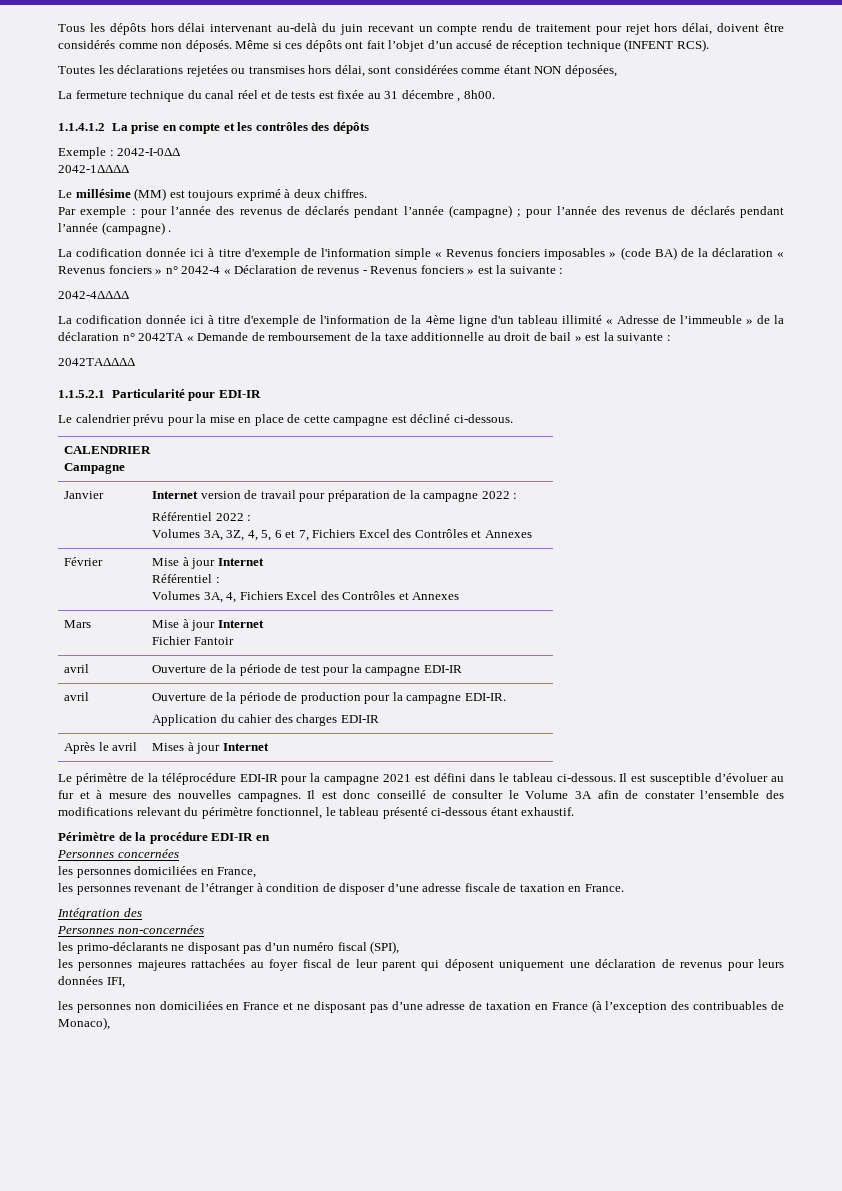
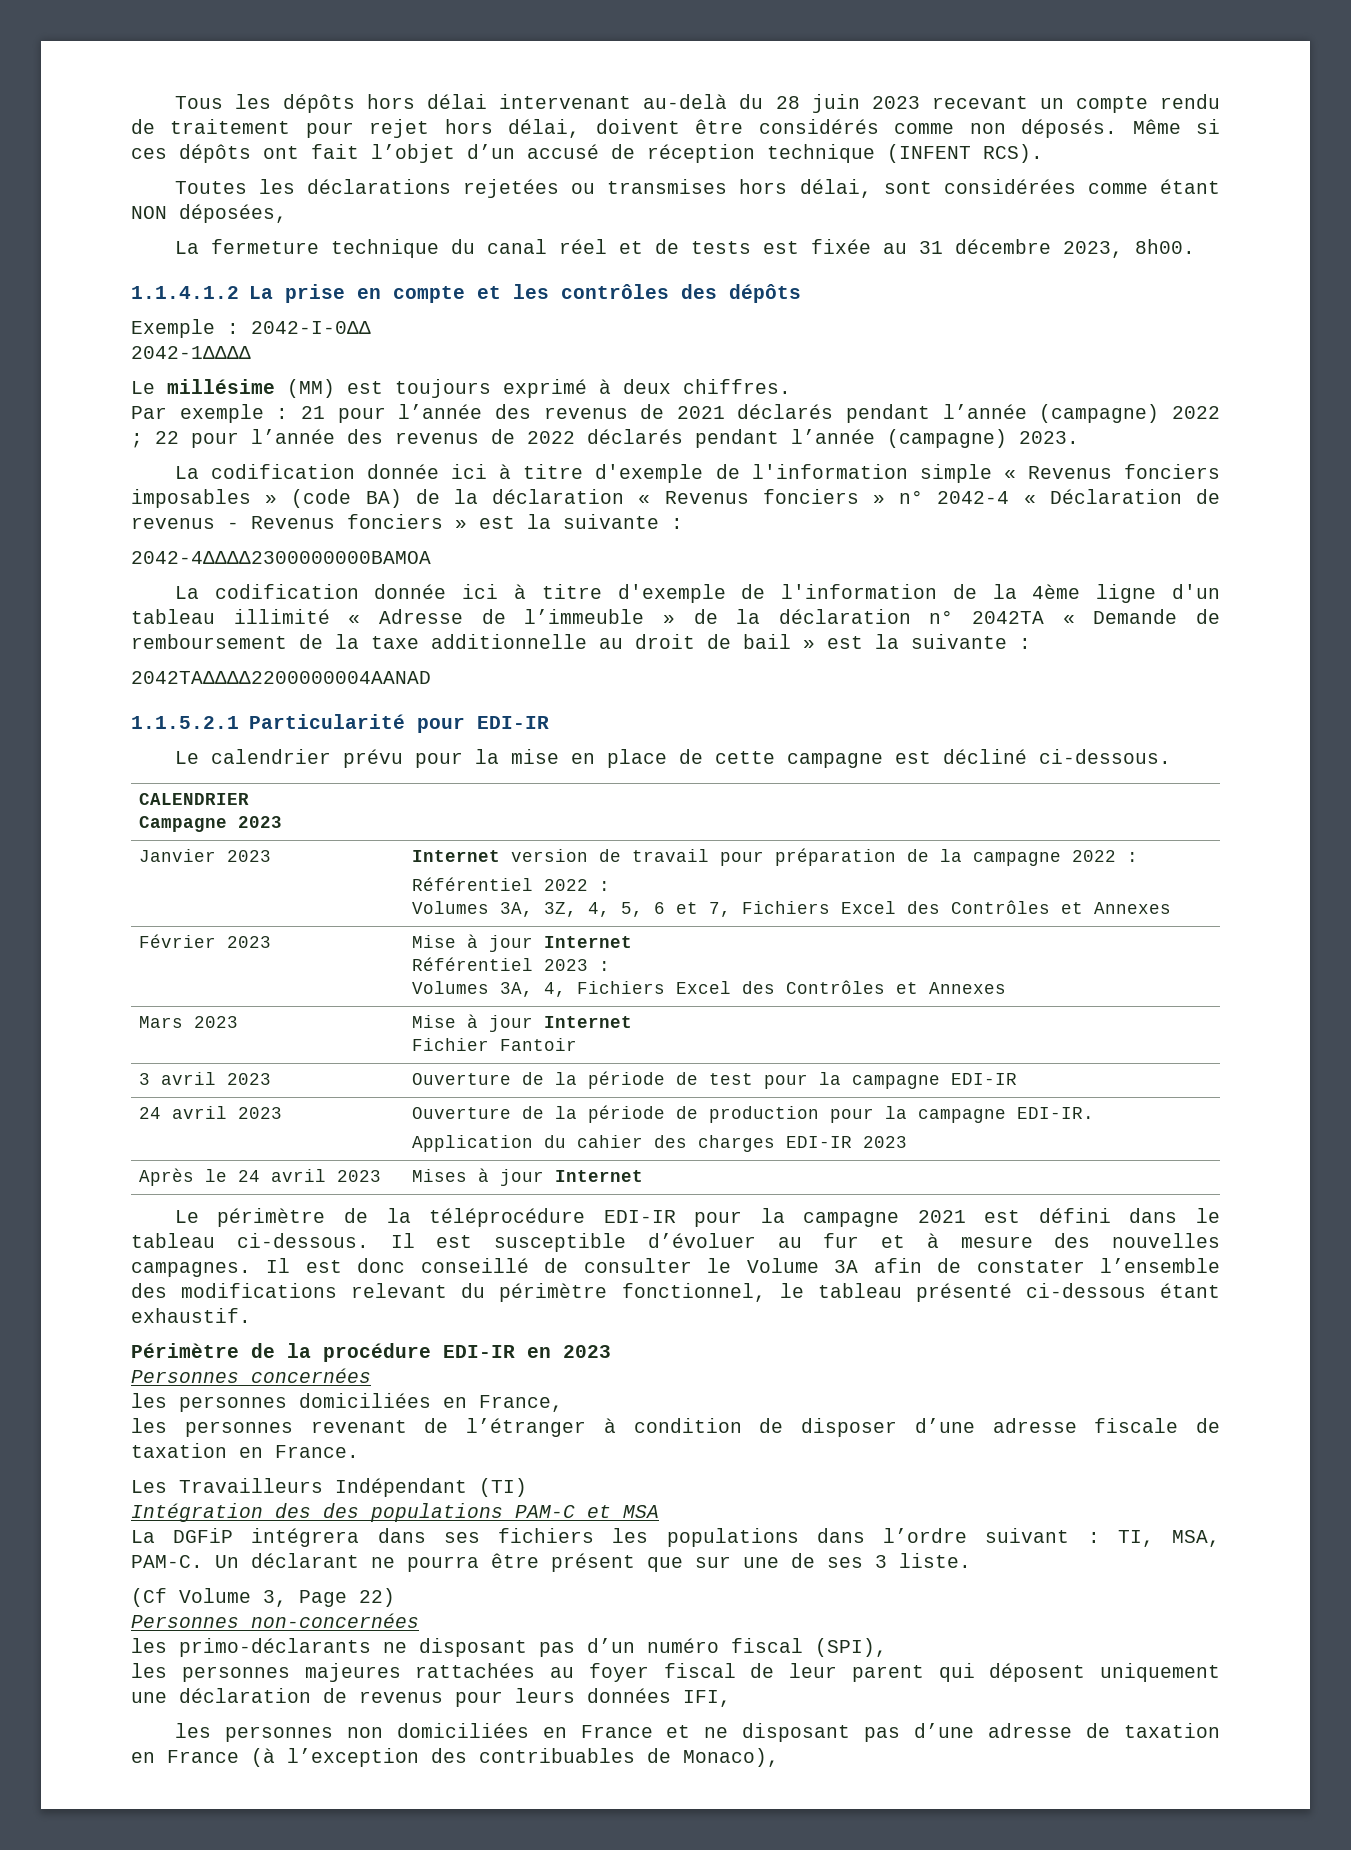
[339,24,363,35] juin -> [775,94,920,113] 28 juin 2023
[457,98,461,102] , -> [1062,241,1123,258] 2023,
[140,205,785,218] [58,222,172,235] pour l’année des revenus de déclarés pendant l’année (campagne) ; pour l’année des revenus de déclarés pendant l’année (campagne) . -> [300,404,1220,423] [131,429,1079,448] 21 pour l’année des revenus de 2021 déclarés pendant l’année (campagne) 2022 ; 22 pour l’année des revenus de 2022 déclarés pendant l’année (campagne) 2023.
[58,291,129,299] 2042-4ΔΔΔΔ -> [131,551,431,564] 2042-4ΔΔΔΔ2300000000BAMOA
[58,358,135,366] 2042TAΔΔΔΔ -> [131,671,431,684] 2042TAΔΔΔΔ2200000004AANAD
(126, 468) none -> [238,816,283,828] 2023
(105, 495) none -> [227,850,272,862] 2023
(104, 561) none -> [227,936,272,948] 2023
(213, 578) none -> [544,959,589,971] 2023
(92, 624) none -> [194,1016,239,1028] 2023
[64,664,90,673] avril -> [139,1072,272,1085] 3 avril 2023
[64,692,90,701] avril -> [139,1106,283,1119] 24 avril 2023
(379, 719) none -> [863,1136,908,1148] 2023
[112,742,138,751] avril -> [238,1169,382,1182] 24 avril 2023
(270, 838) none -> [563,1345,611,1358] 2023
[57,908,142,920] Intégration des -> [131,1478,527,1497] [131,1503,659,1522] [131,1528,1221,1547] [131,1553,971,1572] [131,1588,395,1607] Les Travailleurs Indépendant (TI) // Intégration des des populations PAM-C et MSA // La DGFiP intégrera dans ses fichiers les populations dans l’ordre suivant : TI, MSA, PAM-C. Un déclarant ne pourra être présent que sur une de ses 3 liste. // (Cf Volume 3, Page 22)

